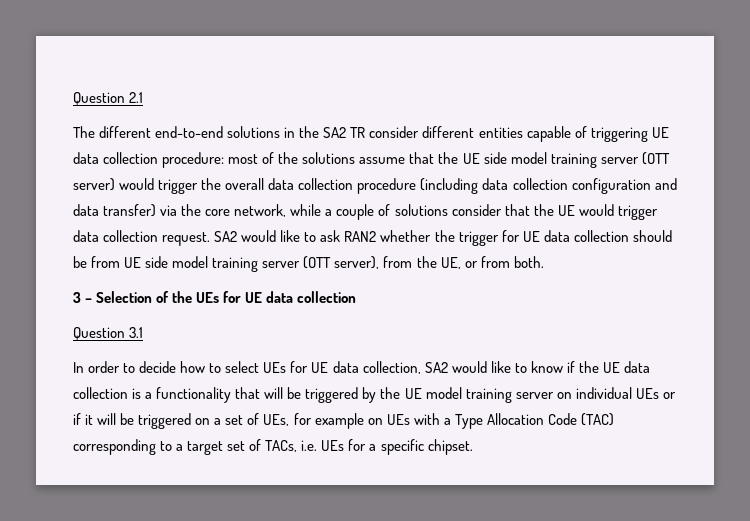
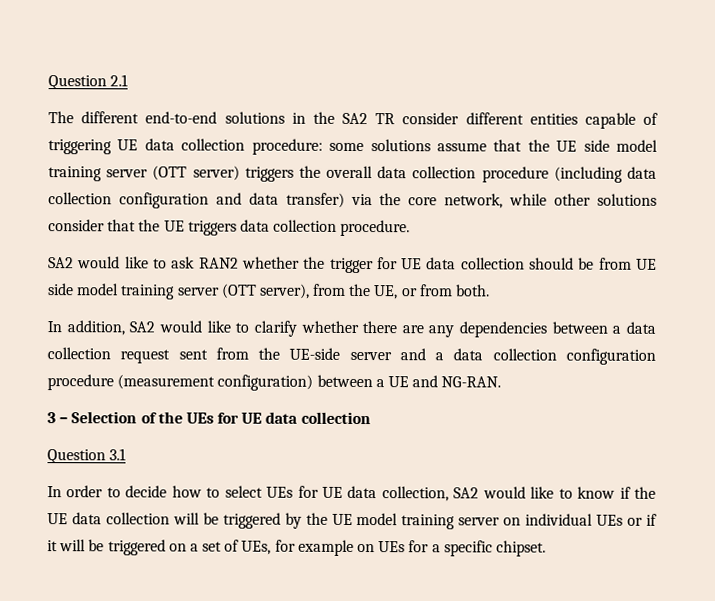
[228,152,299,164] most of the -> [329,142,365,152] some
[119,178,199,194] would trigger -> [244,166,294,182] triggers
[325,204,391,220] a couple of -> [554,193,592,206] other
[578,204,658,220] [73,230,211,246] would trigger data collection request. -> [187,219,411,237] triggers data collection procedure. //
(544, 262) none -> [47,320,656,338] [47,347,656,365] [47,374,502,391] // In addition, SA2 would like to clarify whether there are any dependencies between a data collection request sent from the UE-side server and a data collection configuration procedure (measurement configuration) between a UE and NG-RAN.
[132,387,261,403] is a functionality that -> (170, 518) none
[413,413,614,429] [73,439,345,455] with a Type Allocation Code (TAC) corresponding to a target set of TACs, i.e. UEs -> (406, 547) none

